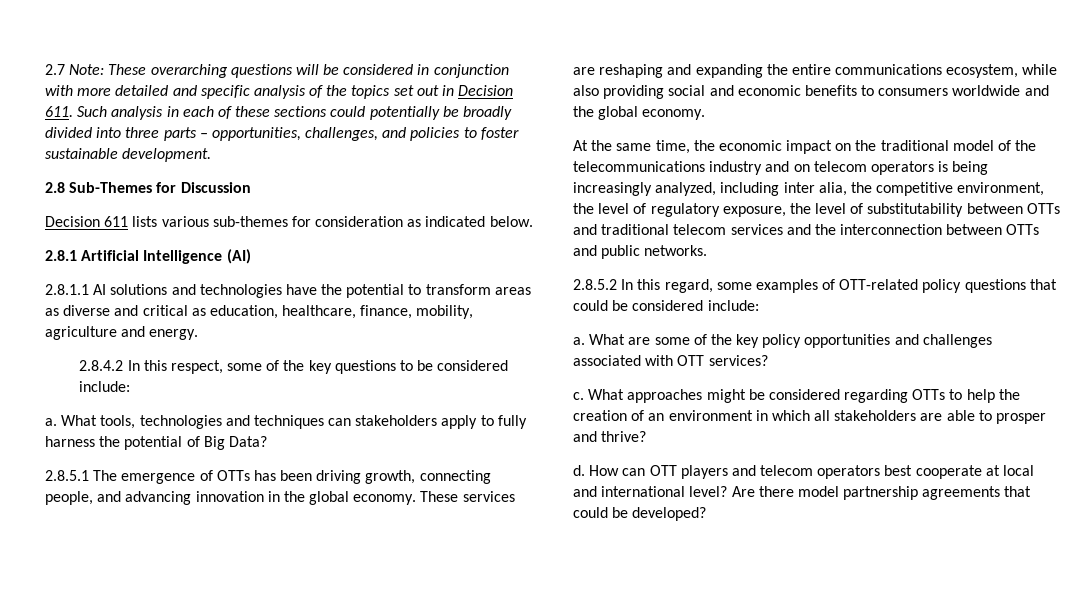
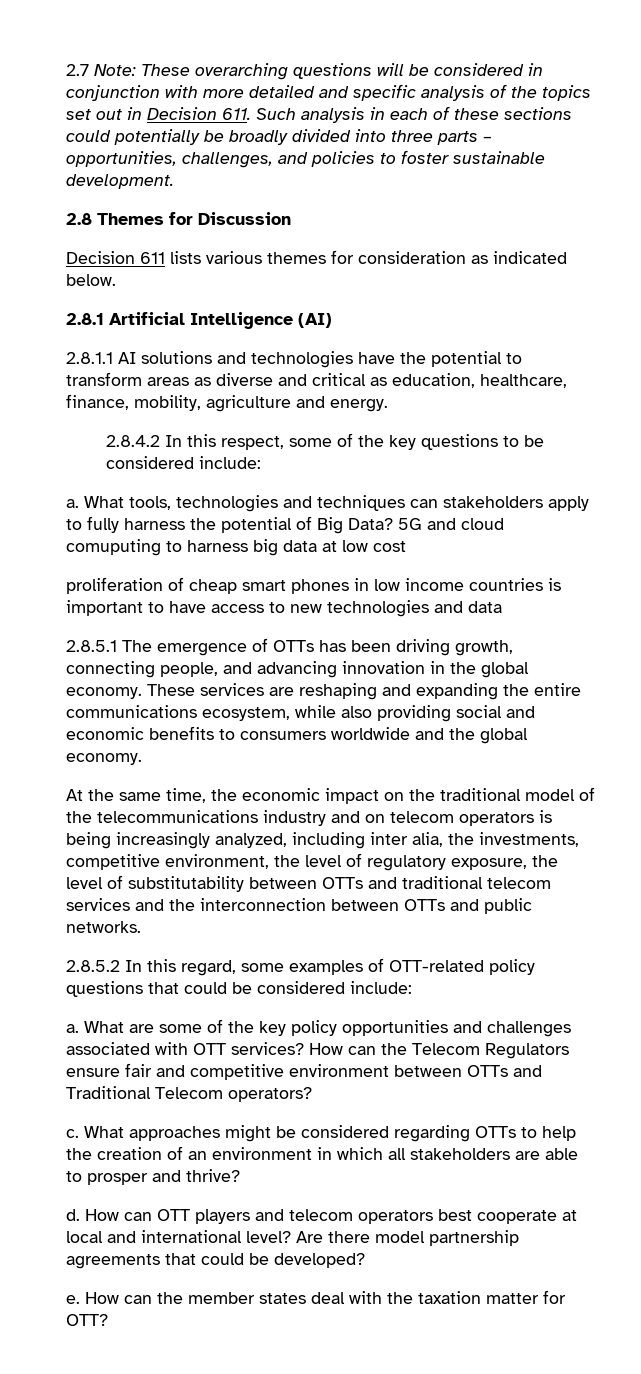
[69,182,153,193] Sub-Themes -> [97,213,164,225] Themes
[212,216,288,227] sub-themes -> [267,252,326,264] themes
(267, 441) none -> [398,518,504,530] [66,539,406,556] [66,577,561,594] [66,600,502,617] 5G and cloud comuputing to harness big data at low cost // proliferation of cheap smart phones in low income countries is important to have access to new technologies and data
(872, 187) none -> [479,832,579,847] investments,
(768, 360) none -> [309,1043,569,1059] [66,1063,542,1080] [66,1086,312,1102] How can the Telecom Regulators ensure fair and competitive environment between OTTs and Traditional Telecom operators?
(707, 514) none -> [66,1290,566,1304] [66,1314,108,1326] // e. How can the member states deal with the taxation matter for OTT?

